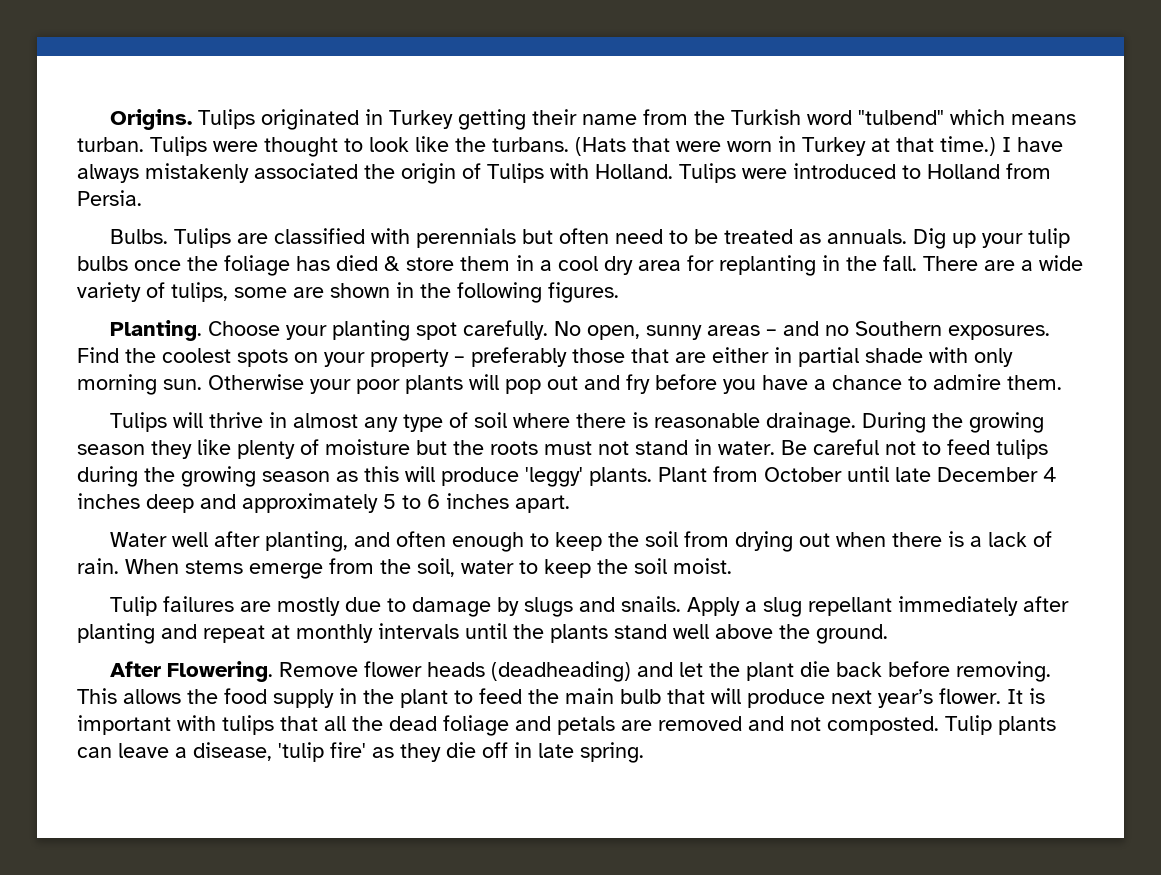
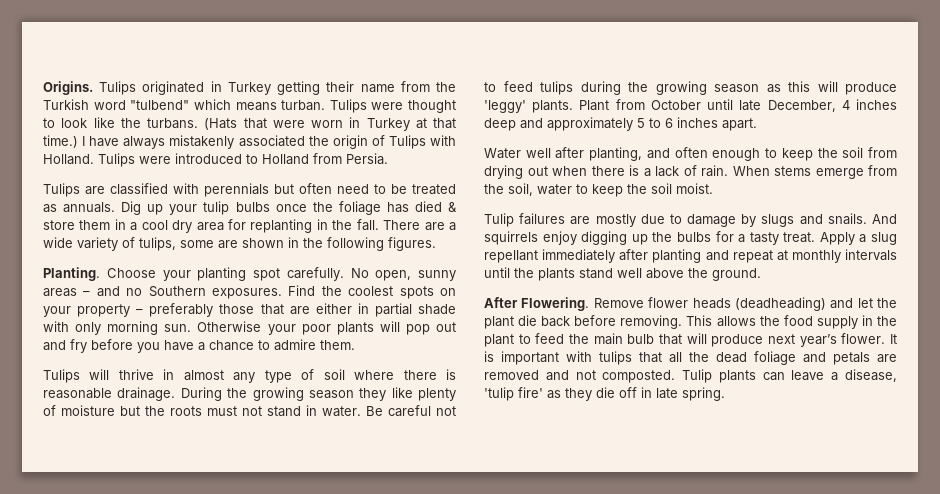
[109,229,168,244] Bulbs. -> (388, 159) none
[937,467,1038,482] December -> [767,100,836,112] December,
(681, 604) none -> [872,214,897,224] [484,231,816,245] And squirrels enjoy digging up the bulbs for a tasty treat.

